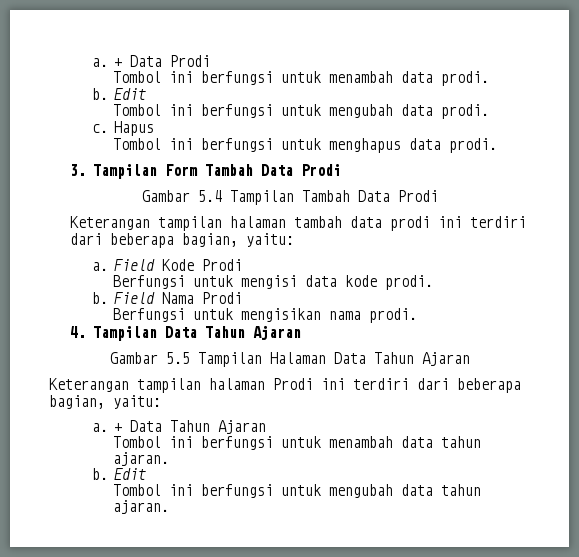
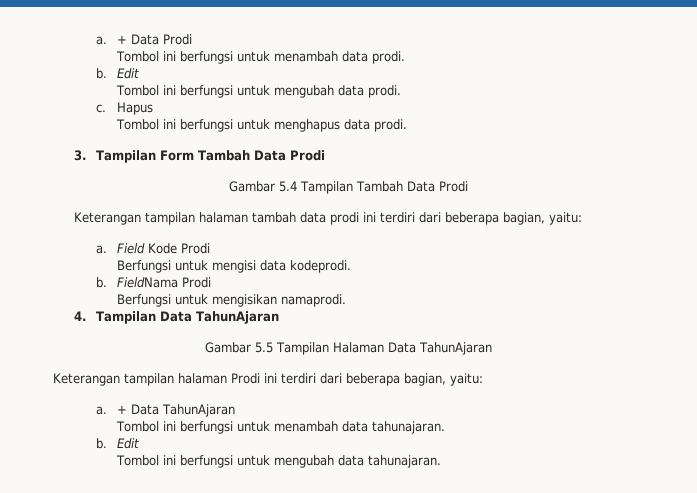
[344,275,433,290] [91,292,194,304] kode prodi. // b. Field Nama -> [290,260,352,273] [95,277,179,288] kodeprodi. // b. FieldNama
[328,308,417,323] nama prodi. -> [281,294,347,307] namaprodi.
[204,325,301,340] Tahun Ajaran -> [195,311,279,324] TahunAjaran
[373,352,470,366] Tahun Ajaran -> [419,342,492,355] TahunAjaran
[169,420,266,434] [112,436,481,450] [112,452,169,466] [91,468,146,480] [112,484,481,498] [112,500,169,514] Tahun Ajaran // Tombol ini berfungsi untuk menambah data tahun ajaran. // b. Edit // Tombol ini berfungsi untuk mengubah data tahun ajaran. -> [162,404,236,417] [116,421,446,434] [95,438,140,449] [116,455,442,468] TahunAjaran // Tombol ini berfungsi untuk menambah data tahunajaran. // b. Edit // Tombol ini berfungsi untuk mengubah data tahunajaran.

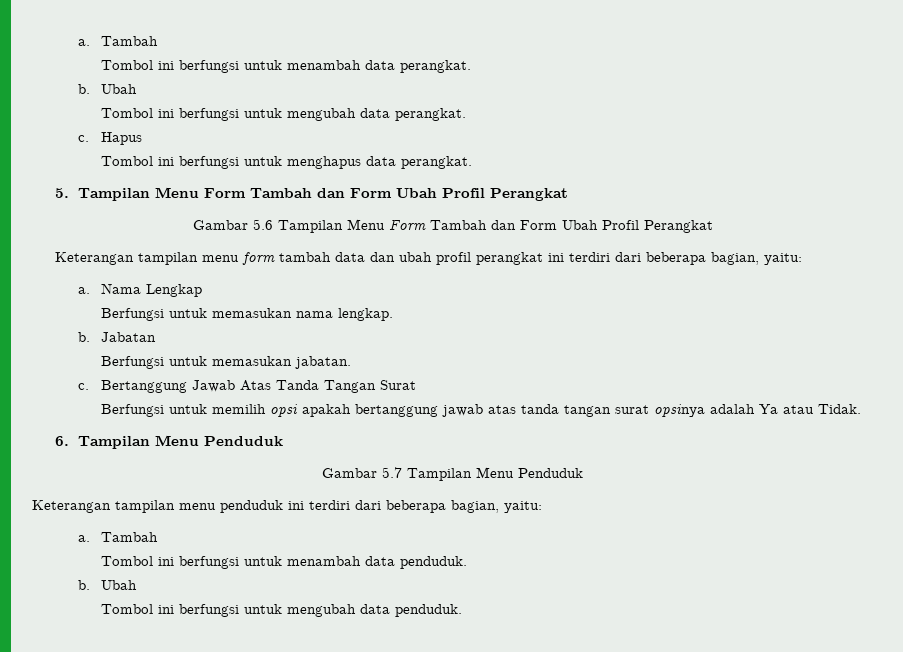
[95,34,193,45] [116,51,406,64] [95,68,140,79] [116,85,402,98] a. + Data Prodi // Tombol ini berfungsi untuk menambah data prodi. // b. Edit // Tombol ini berfungsi untuk mengubah data prodi. -> [78,36,159,46] [101,60,472,73] [78,84,138,94] [101,108,467,121] a. Tambah // Tombol ini berfungsi untuk menambah data perangkat. // b. Ubah // Tombol ini berfungsi untuk mengubah data perangkat.
[374,119,408,132] [74,150,325,163] [229,181,468,194] [74,212,583,225] [95,243,211,254] [117,260,352,273] [95,277,212,288] [117,294,347,307] [74,311,279,324] [205,342,492,355] [53,373,483,386] [95,404,236,417] [116,421,446,434] [95,438,140,449] [116,455,442,468] prodi. // 3. Tampilan Form Tambah Data Prodi // Gambar 5.4 Tampilan Tambah Data Prodi // Keterangan tampilan halaman tambah data prodi ini terdiri dari beberapa bagian, yaitu: // a. Field Kode Prodi // Berfungsi untuk mengisi data kodeprodi. // b. FieldNama Prodi // Berfungsi untuk mengisikan namaprodi. // 4. Tampilan Data TahunAjaran // Gambar 5.5 Tampilan Halaman Data TahunAjaran // Keterangan tampilan halaman Prodi ini terdiri dari beberapa bagian, yaitu: // a. + Data TahunAjaran // Tombol ini berfungsi untuk menambah data tahunajaran. // b. Edit // Tombol ini berfungsi untuk mengubah data tahunajaran. -> [401,156,473,169] [55,187,569,201] [192,219,713,233] [55,252,803,265] [78,283,203,297] [101,308,394,321] [78,332,157,342] [101,356,352,369] [78,380,417,393] [101,404,862,417] [55,435,284,449] [322,467,583,481] [32,500,542,513] [78,532,159,542] [101,556,468,569] [78,580,138,590] [101,604,463,617] perangkat. // 5. Tampilan Menu Form Tambah dan Form Ubah Profil Perangkat // Gambar 5.6 Tampilan Menu Form Tambah dan Form Ubah Profil Perangkat // Keterangan tampilan menu form tambah data dan ubah profil perangkat ini terdiri dari beberapa bagian, yaitu: // a. Nama Lengkap // Berfungsi untuk memasukan nama lengkap. // b. Jabatan // Berfungsi untuk memasukan jabatan. // c. Bertanggung Jawab Atas Tanda Tangan Surat // Berfungsi untuk memilih opsi apakah bertanggung jawab atas tanda tangan surat opsinya adalah Ya atau Tidak. // 6. Tampilan Menu Penduduk // Gambar 5.7 Tampilan Menu Penduduk // Keterangan tampilan menu penduduk ini terdiri dari beberapa bagian, yaitu: // a. Tambah // Tombol ini berfungsi untuk menambah data penduduk. // b. Ubah // Tombol ini berfungsi untuk mengubah data penduduk.

